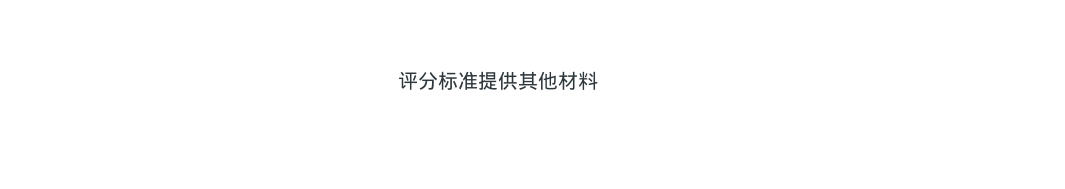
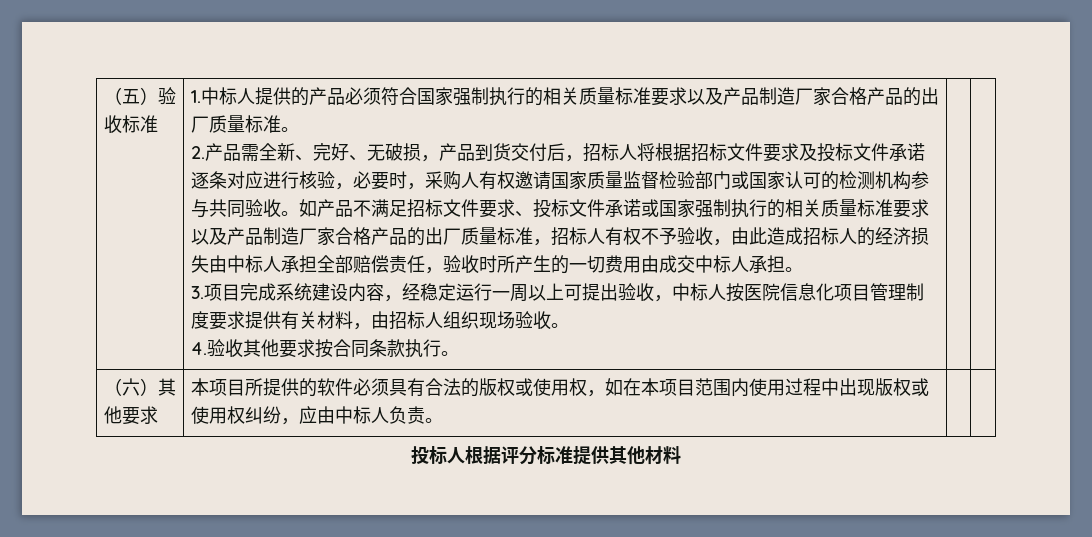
(397, 80) none -> [103,87,176,105] [103,115,158,134] [190,87,939,106] [190,115,299,133] [190,143,925,162] [190,171,929,190] [190,199,929,218] [190,227,929,246] [190,255,803,274] [190,283,924,302] [190,311,569,330] [190,339,459,358] [103,378,176,396] [103,406,158,425] [190,378,929,397] [190,406,443,425] [411,446,501,464] （五）验收标准 | 1.中标人提供的产品必须符合国家强制执行的相关质量标准要求以及产品制造厂家合格产品的出厂质量标准。 // 2.产品需全新、完好、无破损，产品到货交付后，招标人将根据招标文件要求及投标文件承诺逐条对应进行核验，必要时，采购人有权邀请国家质量监督检验部门或国家认可的检测机构参与共同验收。如产品不满足招标文件要求、投标文件承诺或国家强制执行的相关质量标准要求以及产品制造厂家合格产品的出厂质量标准，招标人有权不予验收，由此造成招标人的经济损失由中标人承担全部赔偿责任，验收时所产生的一切费用由成交中标人承担。 // 3.项目完成系统建设内容，经稳定运行一周以上可提出验收，中标人按医院信息化项目管理制度要求提供有关材料，由招标人组织现场验收。 // 4.验收其他要求按合同条款执行。 | | // （六）其他要求 | 本项目所提供的软件必须具有合法的版权或使用权，如在本项目范围内使用过程中出现版权或使用权纠纷，应由中标人负责。 | | // 投标人根据

